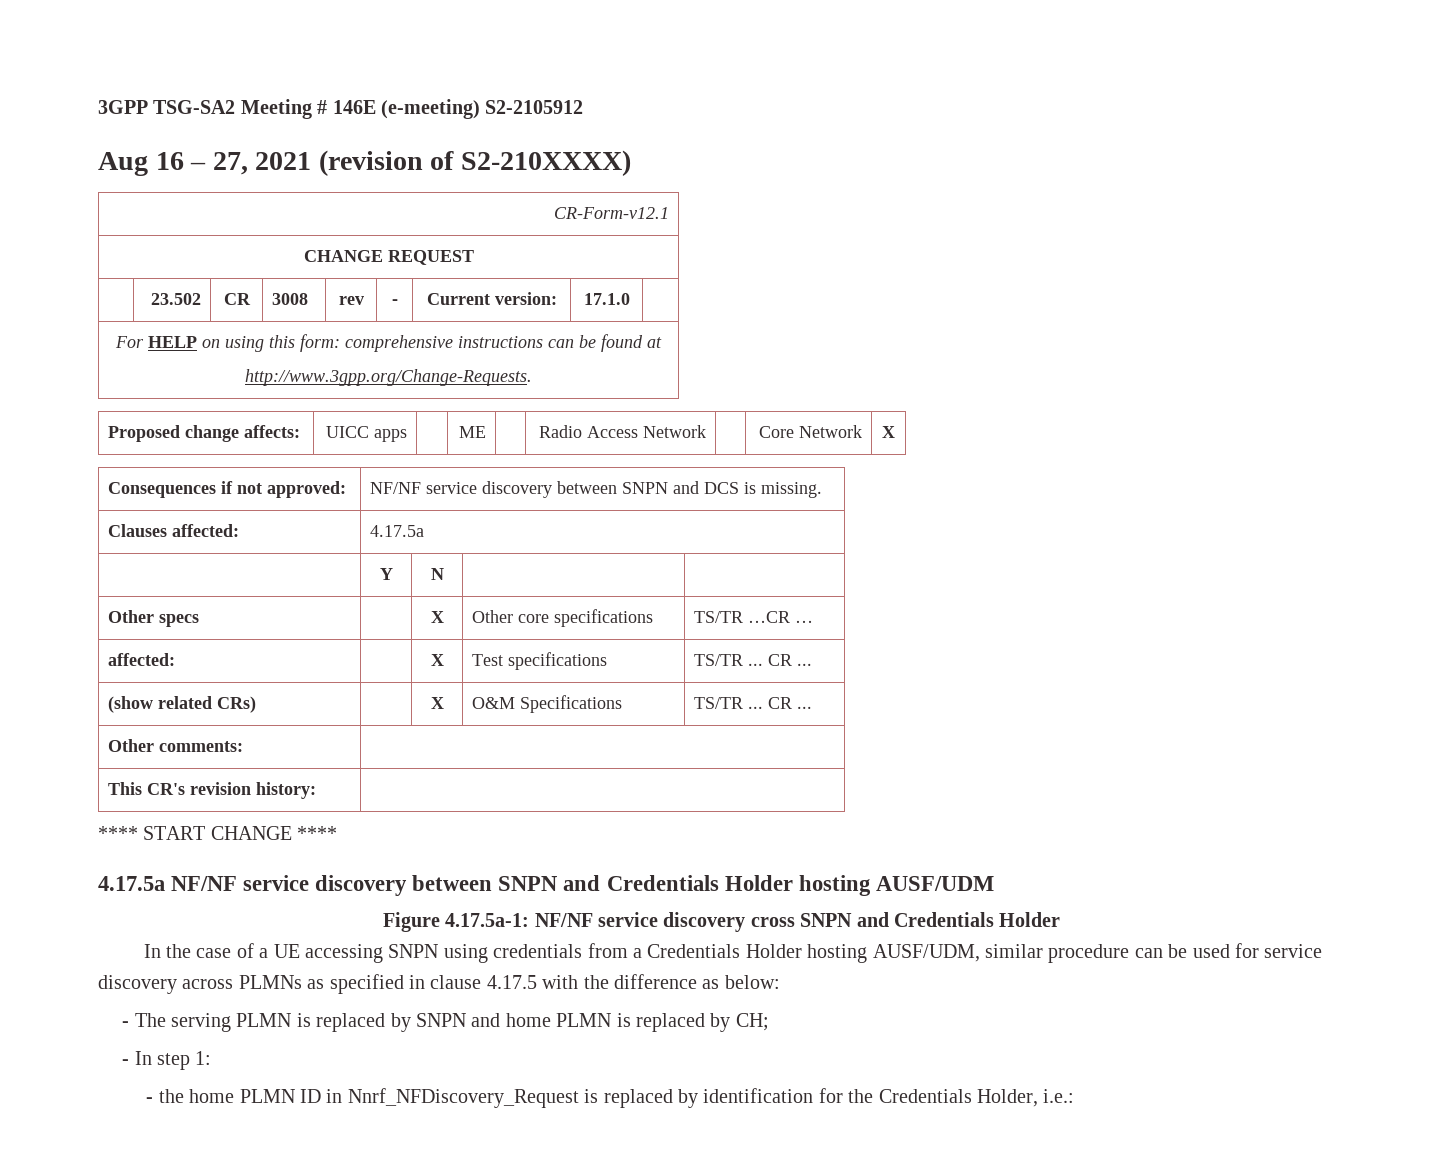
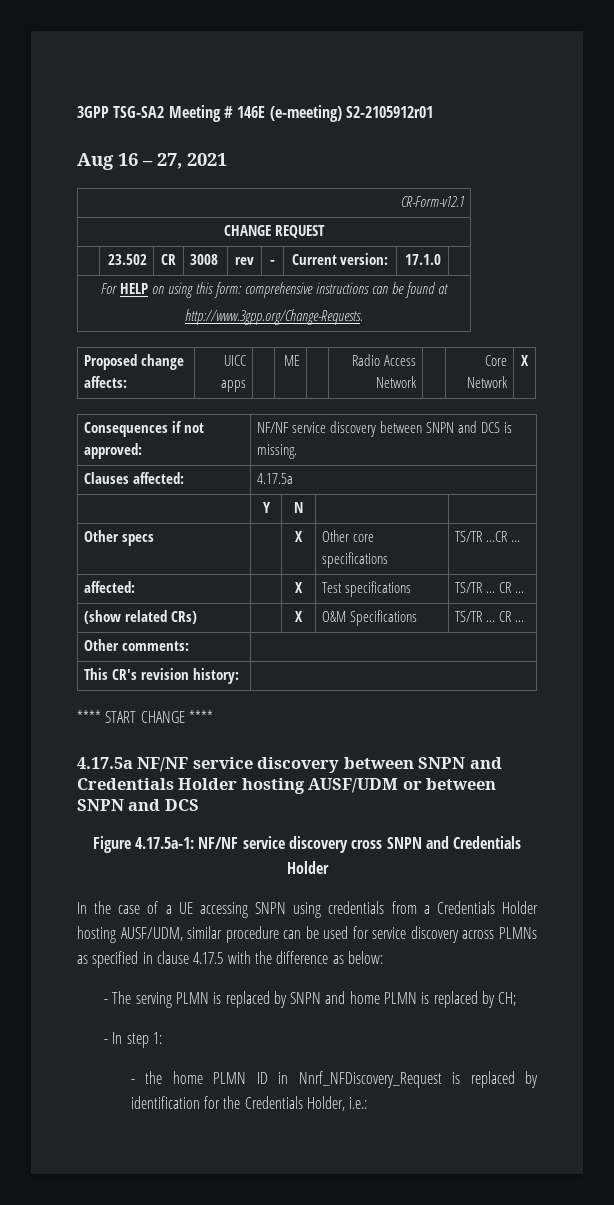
[485,100,584,114] S2-2105912 -> [345,106,433,118] S2-2105912r01
[318,150,631,176] (revision of S2-210XXXX) -> (227, 159) none
(994, 883) none -> [402,778,497,790] [77,799,199,811] or between SNPN and DCS

